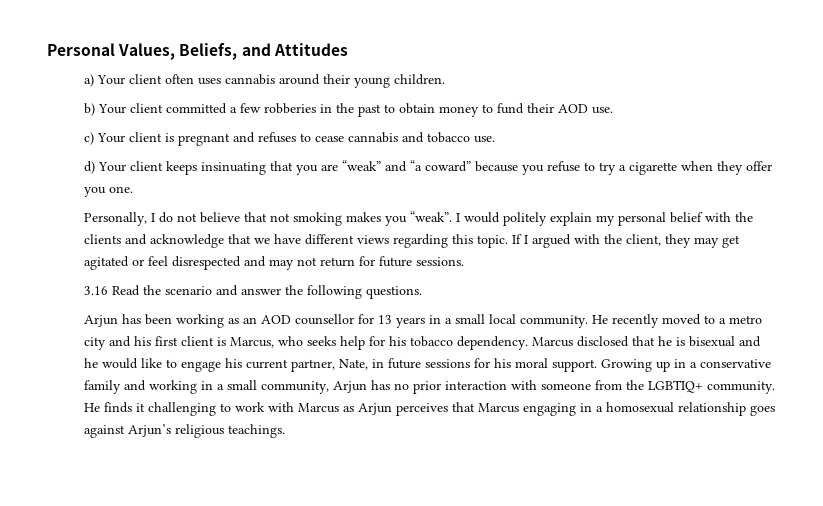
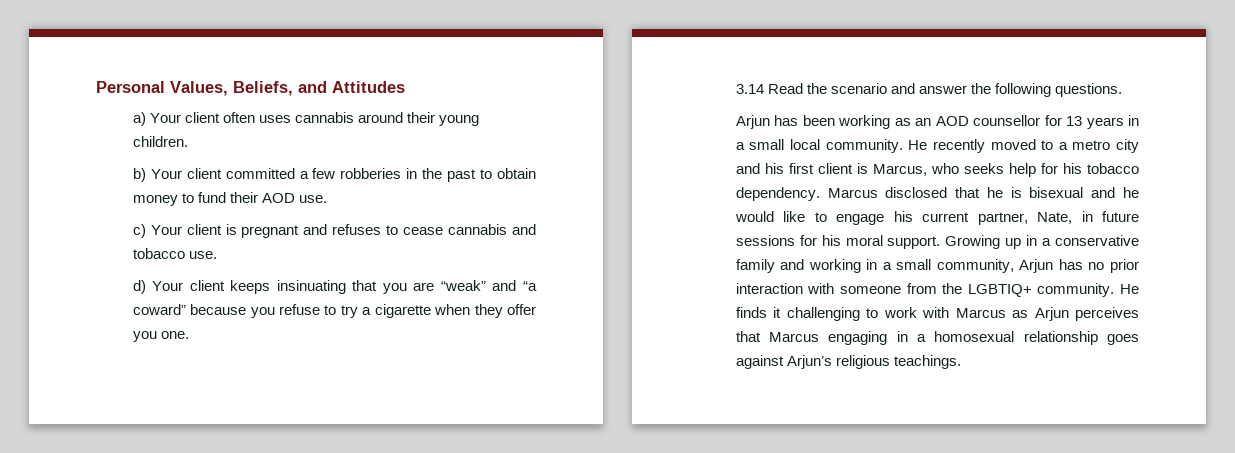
[84,211,754,226] [84,234,741,248] [84,256,465,270] [84,286,109,295] Personally, I do not believe that not smoking makes you “weak”. I would politely explain my personal belief with the clients and acknowledge that we have different views regarding this topic. If I argued with the client, they may get agitated or feel disrespected and may not return for future sessions. // 3.16 -> [735,84,764,94] 3.14

